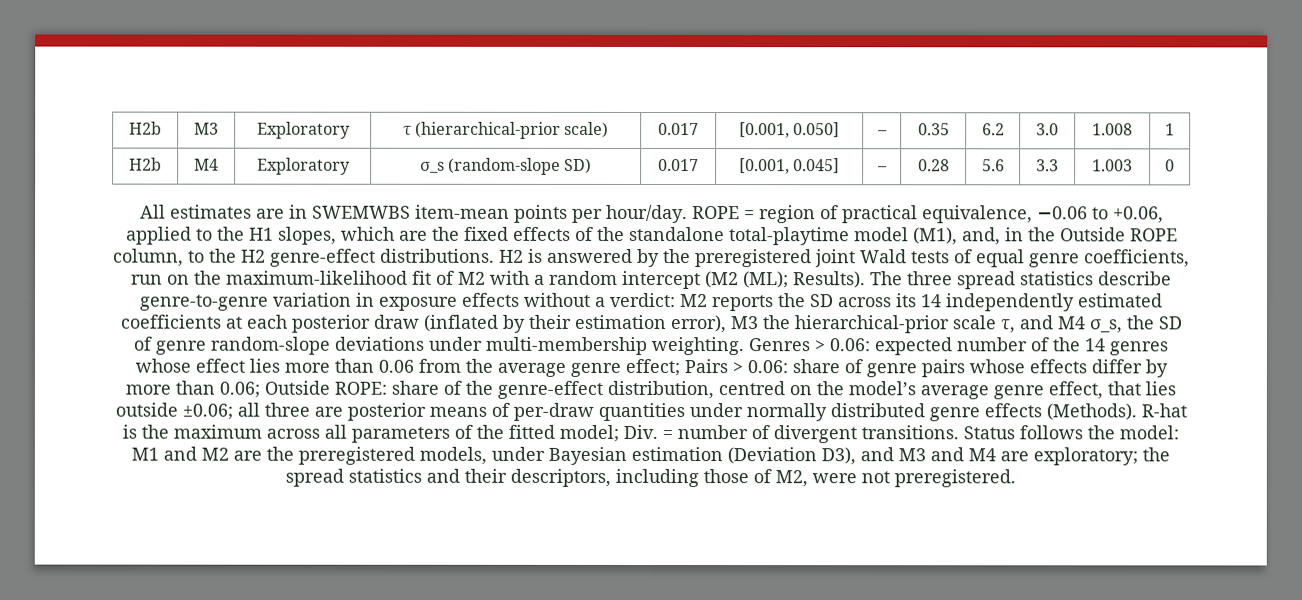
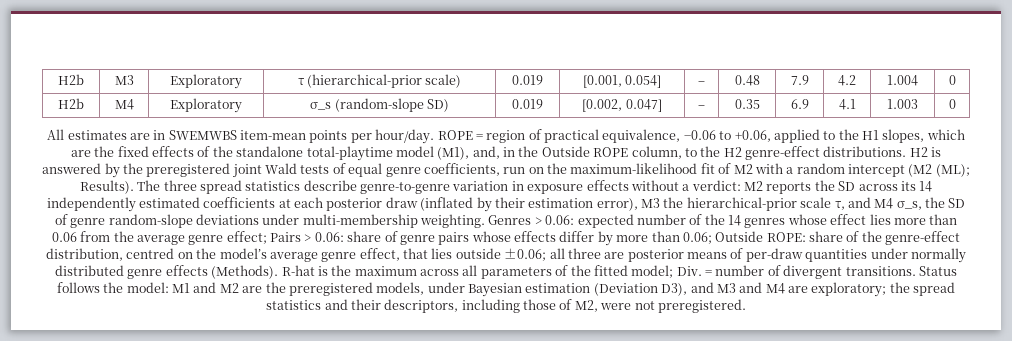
[658,123,699,136] [738,122,841,139] [876,130,888,136] [917,123,950,136] [981,123,1005,136] [1036,123,1059,136] [1092,123,1133,136] [1165,123,1175,136] 0.017 | [0.001, 0.050] | – | 0.35 | 6.2 | 3.0 | 1.008 | 1 -> [512,75,543,85] [582,75,662,88] [698,81,705,85] [734,75,760,86] [790,75,809,85] [838,75,856,86] [887,75,918,86] [948,75,956,85] 0.019 | [0.001, 0.054] | – | 0.48 | 7.9 | 4.2 | 1.004 | 0
[658,159,699,172] [738,158,841,175] [876,166,888,172] [917,159,950,172] [981,159,1005,172] [1036,159,1059,172] 0.017 | [0.001, 0.045] | – | 0.28 | 5.6 | 3.3 -> [512,99,543,109] [582,99,662,112] [698,105,705,109] [734,99,760,109] [790,99,809,109] [838,99,856,110] 0.019 | [0.002, 0.047] | – | 0.35 | 6.9 | 4.1

